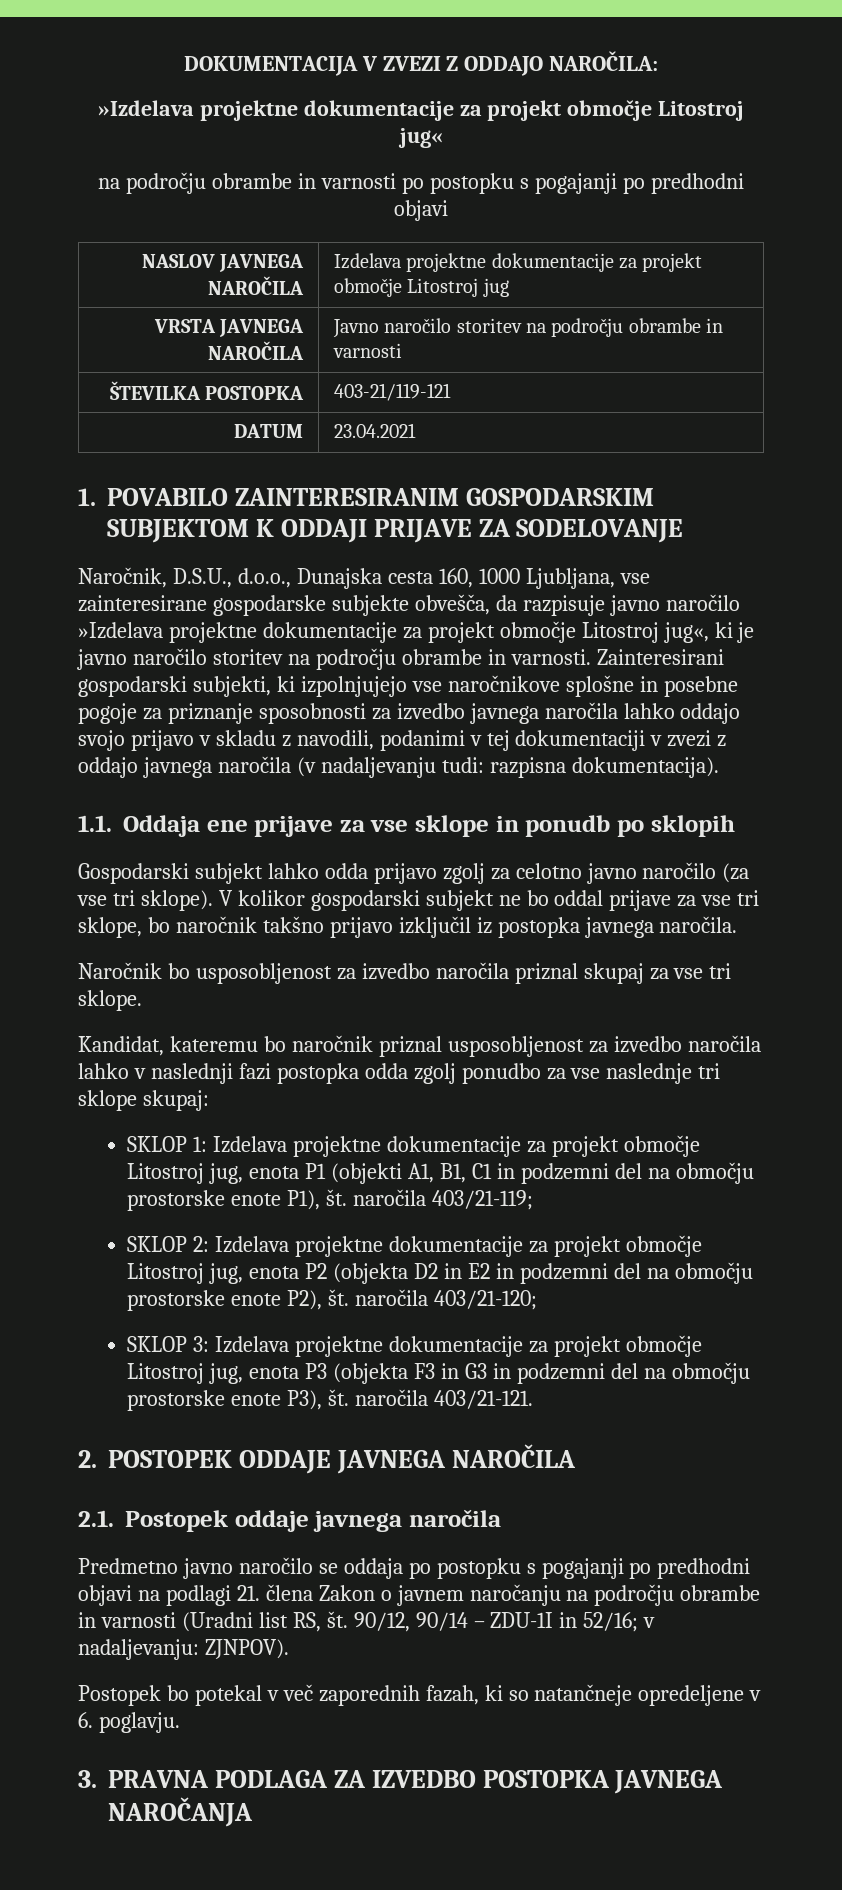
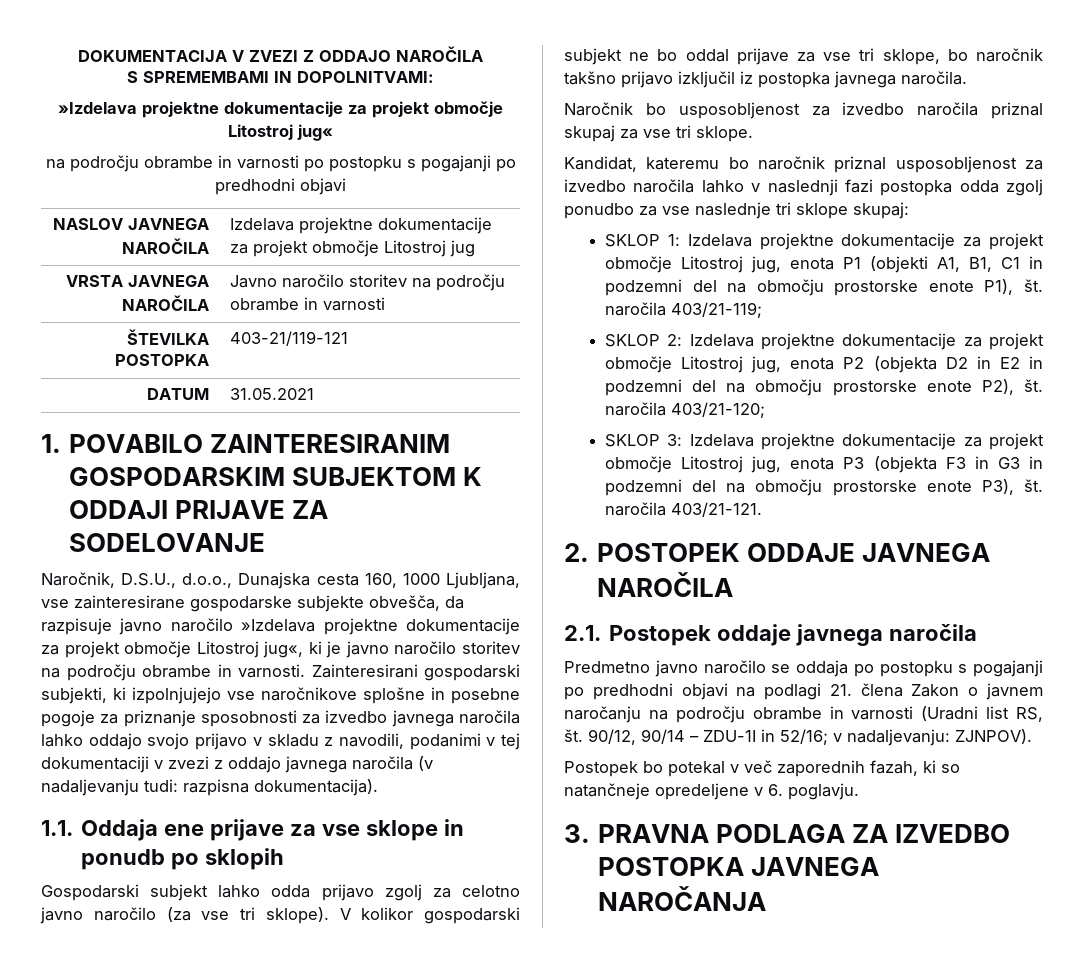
[549,51,659,71] NAROČILA: -> [396,46,483,62] [127,71,434,83] NAROČILA // S SPREMEMBAMI IN DOPOLNITVAMI:
[333,423,416,438] 23.04.2021 -> [230,388,315,400] 31.05.2021

